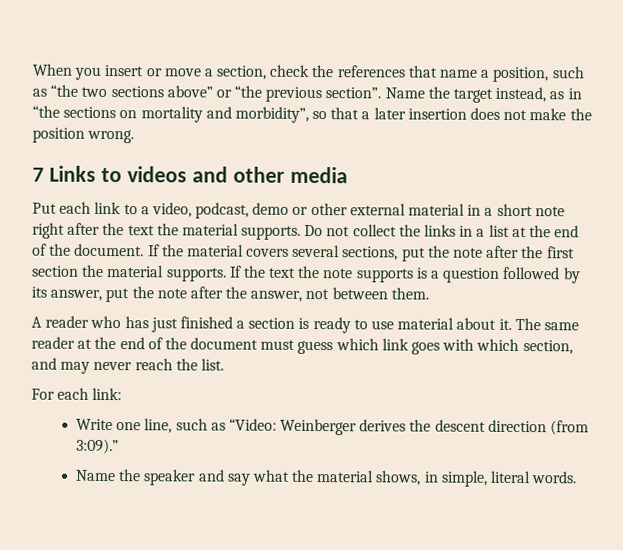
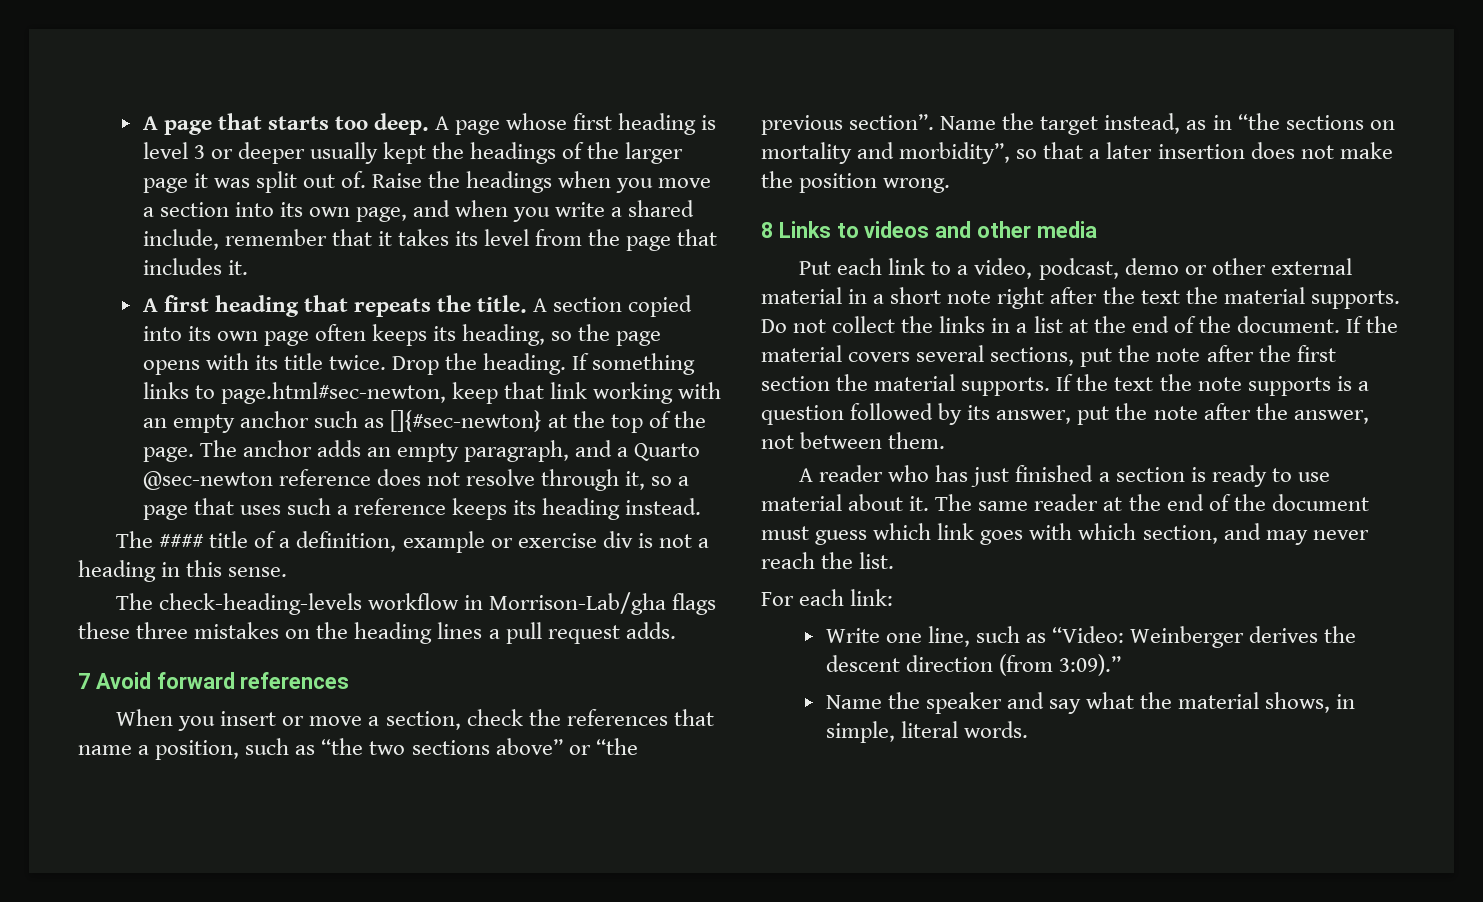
(32, 69) none -> [142,113,717,135] [142,142,684,164] [142,171,712,193] [142,200,695,222] [142,229,718,251] [142,258,248,275] [142,295,693,317] [142,324,662,346] [142,353,696,375] [142,382,722,404] [142,410,707,433] [142,440,701,462] [142,469,690,491] [142,498,702,520] [116,531,709,553] [78,560,288,582] [116,592,717,615] [78,622,676,644] [78,672,350,689] A page that starts too deep. A page whose first heading is level 3 or deeper usually kept the headings of the larger page it was split out of. Raise the headings when you move a section into its own page, and when you write a shared include, remember that it takes its level from the page that includes it. // A first heading that repeats the title. A section copied into its own page often keeps its heading, so the page opens with its title twice. Drop the heading. If something links to page.html#sec-newton, keep that link working with an empty anchor such as []{#sec-newton} at the top of the page. The anchor adds an empty paragraph, and a Quarto @sec-newton reference does not resolve through it, so a page that uses such a reference keeps its heading instead. // The #### title of a definition, example or exercise div is not a heading in this sense. // The check-heading-levels workflow in Morrison-Lab/gha flags these three mistakes on the heading lines a pull request adds. // 7 Avoid forward references //
[32,167,44,182] 7 -> [761,222,773,238] 8

